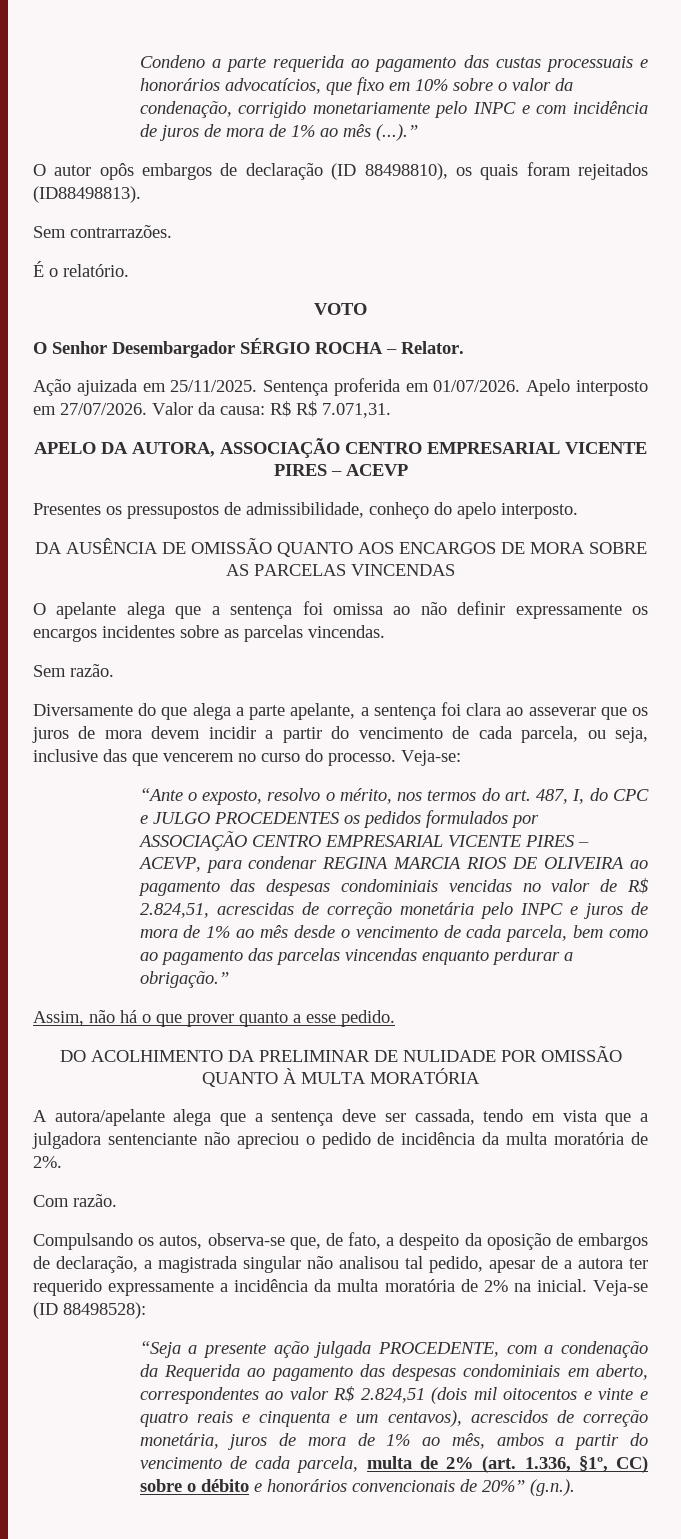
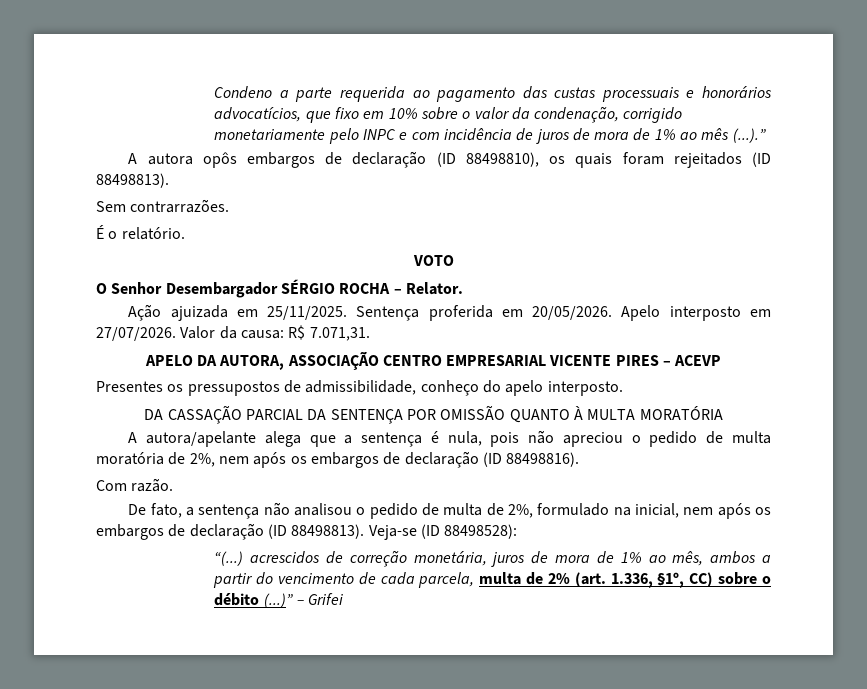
[33,164,92,176] O autor -> [128,153,193,165] A autora
[33,186,141,203] (ID88498813). -> [752,152,771,167] [96,173,169,188] (ID 88498813).
[433,380,521,392] 01/07/2026. -> [532,306,613,320] 20/05/2026.
[296,401,317,417] R$ -> (306, 332) none
[65,538,647,557] [226,564,455,576] [33,601,649,619] [33,625,385,642] [33,664,114,677] [33,702,648,720] [32,726,648,743] [33,749,461,766] [139,788,649,805] [139,810,539,828] [137,831,589,851] [137,856,649,873] [137,878,649,896] [139,902,648,919] [139,925,648,942] [139,948,573,965] [139,971,229,988] [33,1010,395,1027] [59,1050,496,1062] AUSÊNCIA DE OMISSÃO QUANTO AOS ENCARGOS DE MORA SOBRE AS PARCELAS VINCENDAS // O apelante alega que a sentença foi omissa ao não definir expressamente os encargos incidentes sobre as parcelas vincendas. // Sem razão. // Diversamente do que alega a parte apelante, a sentença foi clara ao asseverar que os juros de mora devem incidir a partir do vencimento de cada parcela, ou seja, inclusive das que vencerem no curso do processo. Veja-se: // “Ante o exposto, resolvo o mérito, nos termos do art. 487, I, do CPC e JULGO PROCEDENTES os pedidos formulados por ASSOCIAÇÃO CENTRO EMPRESARIAL VICENTE PIRES – ACEVP, para condenar REGINA MARCIA RIOS DE OLIVEIRA ao pagamento das despesas condominiais vencidas no valor de R$ 2.824,51, acrescidas de correção monetária pelo INPC e juros de mora de 1% ao mês desde o vencimento de cada parcela, bem como ao pagamento das parcelas vincendas enquanto perdurar a obrigação.” // Assim, não há o que prover quanto a esse pedido. // DO ACOLHIMENTO DA PRELIMINAR DE NULIDADE -> [167,405,403,424] CASSAÇÃO PARCIAL DA SENTENÇA
[342,1109,648,1126] [32,1132,197,1149] deve ser cassada, tendo em vista que a julgadora sentenciante -> [430,431,520,447] é nula, pois
[401,1132,649,1145] [33,1156,62,1168] [33,1194,117,1207] [33,1232,648,1250] [33,1256,648,1273] [33,1279,648,1296] [33,1302,146,1319] [139,1341,649,1358] [139,1364,649,1381] [139,1386,649,1404] [139,1410,462,1427] incidência da multa moratória de 2%. // Com razão. // Compulsando os autos, observa-se que, de fato, a despeito da oposição de embargos de declaração, a magistrada singular não analisou tal pedido, apesar de a autora ter requerido expressamente a incidência da multa moratória de 2% na inicial. Veja-se (ID 88498528): // “Seja a presente ação julgada PROCEDENTE, com a condenação da Requerida ao pagamento das despesas condominiais em aberto, correspondentes ao valor R$ 2.824,51 (dois mil oitocentos e vinte e quatro reais e cinquenta e um centavos), -> [731,431,771,444] [96,451,580,468] [96,478,174,492] [128,502,771,519] [96,523,518,540] [214,551,244,566] multa moratória de 2%, nem após os embargos de declaração (ID 88498816). // Com razão. // De fato, a sentença não analisou o pedido de multa de 2%, formulado na inicial, nem após os embargos de declaração (ID 88498813). Veja-se (ID 88498528): // “(...)
[253,1479,575,1496] e honorários convencionais de 20%” (g.n.). -> [263,593,344,608] (...)” – Grifei

